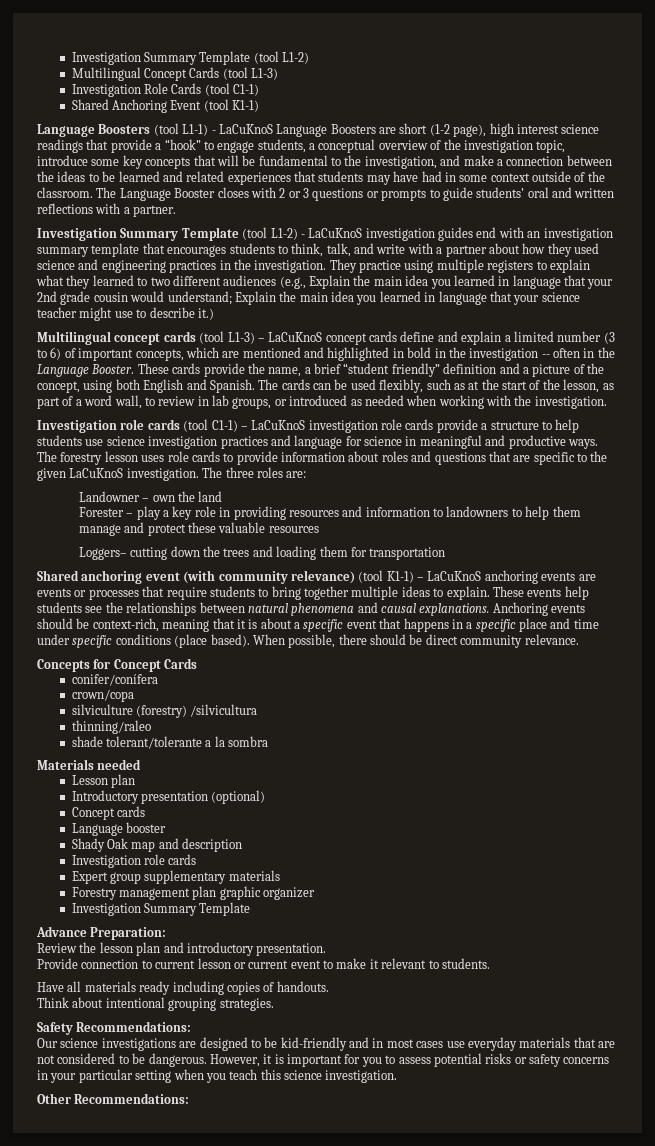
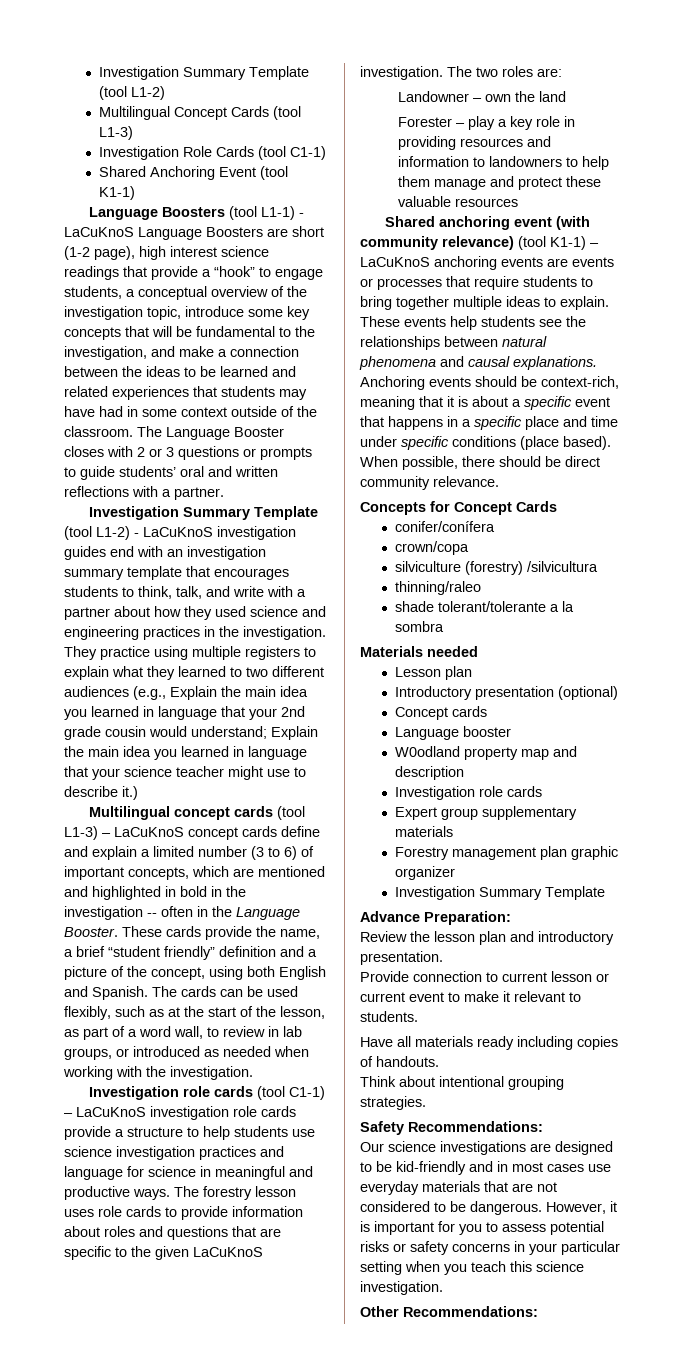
[225,467,254,478] three -> [476,67,498,77] two
[78,546,446,560] // Loggers– cutting down the trees and loading them for transportation -> (519, 202) none
[71,838,129,852] Shady Oak -> [395,746,519,760] W0odland property

